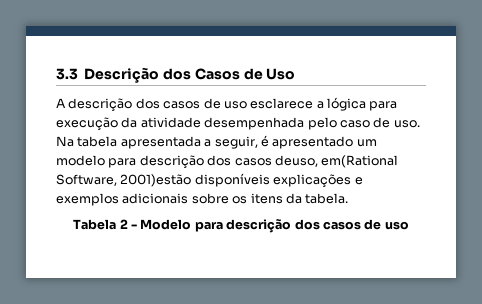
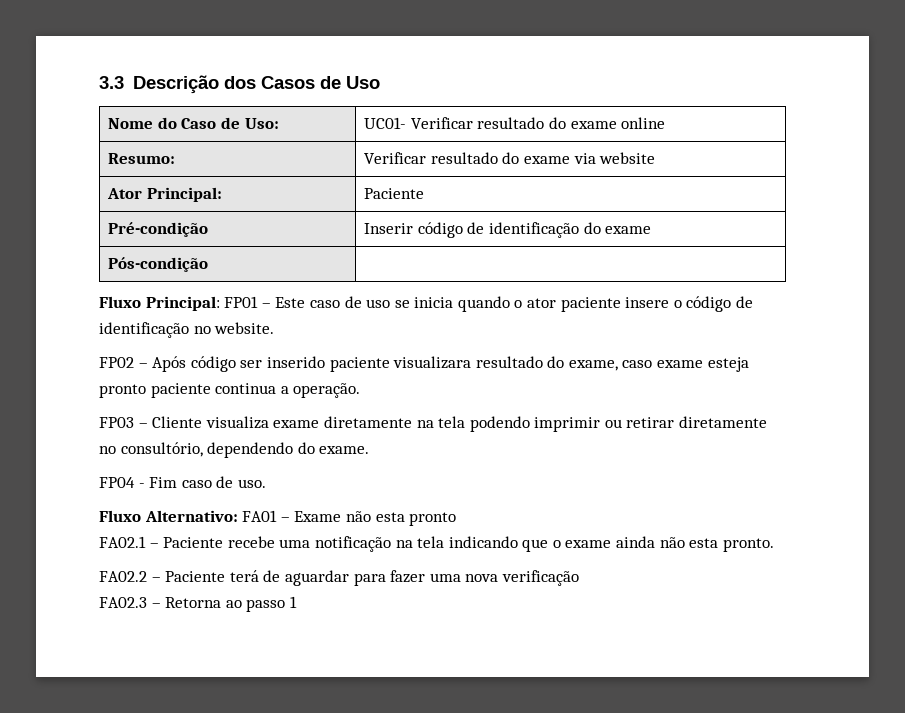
[56,97,398,112] [56,117,420,131] [56,135,377,149] [56,155,399,169] [56,173,363,188] [56,193,349,206] [73,219,409,233] // A descrição dos casos de uso esclarece a lógica para execução da atividade desempenhada pelo caso de uso. Na tabela apresentada a seguir, é apresentado um modelo para descrição dos casos deuso, em(Rational Software, 2001)estão disponíveis explicações e exemplos adicionais sobre os itens da tabela. // Tabela 2 - Modelo para descrição dos casos de uso -> [108,117,279,129] [364,117,666,129] [108,153,176,164] [364,152,656,164] [107,187,222,202] [364,188,425,199] [108,222,209,237] [364,222,652,238] [108,257,209,272] [99,296,754,312] [99,322,275,338] [99,356,749,372] [99,383,361,398] [99,416,768,432] [99,442,370,458] [99,476,266,488] [99,510,457,526] [99,536,774,552] [99,570,579,586] [99,596,297,612] // Nome do Caso de Uso: | UC01- Verificar resultado do exame online // Resumo: | Verificar resultado do exame via website // Ator Principal: | Paciente // Pré-condição | Inserir código de identificação do exame // Pós-condição | // Fluxo Principal: FP01 – Este caso de uso se inicia quando o ator paciente insere o código de identificação no website. // FP02 – Após código ser inserido paciente visualizara resultado do exame, caso exame esteja pronto paciente continua a operação. // FP03 – Cliente visualiza exame diretamente na tela podendo imprimir ou retirar diretamente no consultório, dependendo do exame. // FP04 - Fim caso de uso. // Fluxo Alternativo: FA01 – Exame não esta pronto // FA02.1 – Paciente recebe uma notificação na tela indicando que o exame ainda não esta pronto. // FA02.2 – Paciente terá de aguardar para fazer uma nova verificação // FA02.3 – Retorna ao passo 1

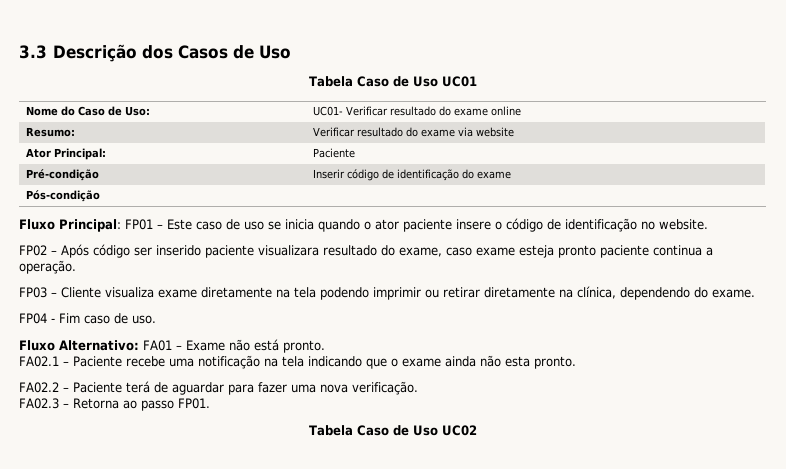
(380, 82) none -> [309,76,477,87] // Tabela Caso de Uso UC01
[99,442,203,457] no consultório, -> [559,286,616,299] na clínica,
[375,512,457,526] esta pronto -> [253,339,325,353] está pronto.
[501,570,579,586] verificação -> [351,381,418,395] verificação.
[289,596,297,608] 1 -> [177,398,210,409] [309,425,477,436] FP01. // Tabela Caso de Uso UC02

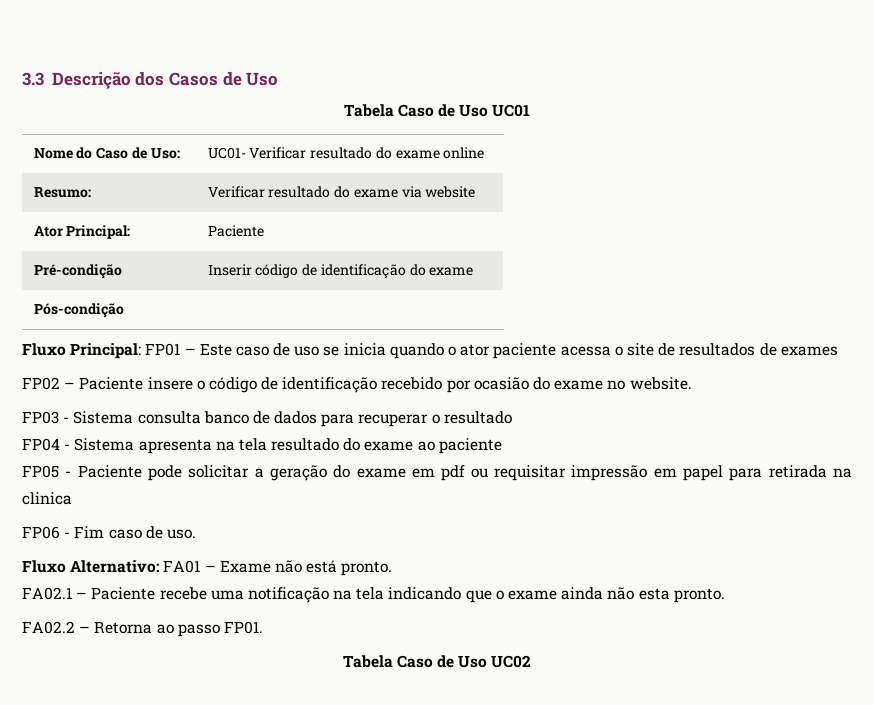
(452, 225) none -> [560,343,838,356] [22,377,144,390] acessa o site de resultados de exames // FP02 – Paciente
[641,219,708,230] [19,244,713,258] [19,260,76,274] [19,286,755,300] [19,313,47,324] no website. // FP02 – Após código ser inserido paciente visualizara resultado do exame, caso exame esteja pronto paciente continua a operação. // FP03 – Cliente visualiza exame diretamente na tela podendo imprimir ou retirar diretamente na clínica, dependendo do exame. // FP04 -> [381,377,692,393] [22,411,512,427] [22,438,502,454] [22,465,853,481] [22,492,72,505] [22,526,60,539] recebido por ocasião do exame no website. // FP03 - Sistema consulta banco de dados para recuperar o resultado // FP04 - Sistema apresenta na tela resultado do exame ao paciente // FP05 - Paciente pode solicitar a geração do exame em pdf ou requisitar impressão em papel para retirada na clinica // FP06
[72,381,418,395] [19,398,69,409] Paciente terá de aguardar para fazer uma nova verificação. // FA02.3 – -> (91, 629) none

